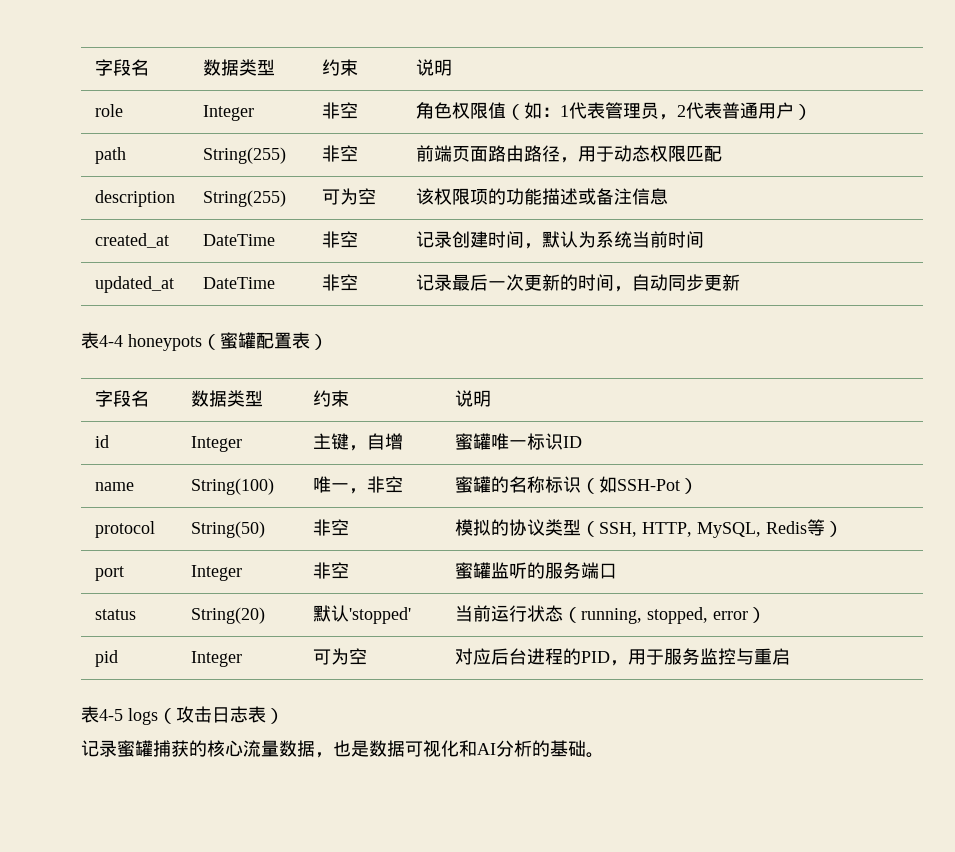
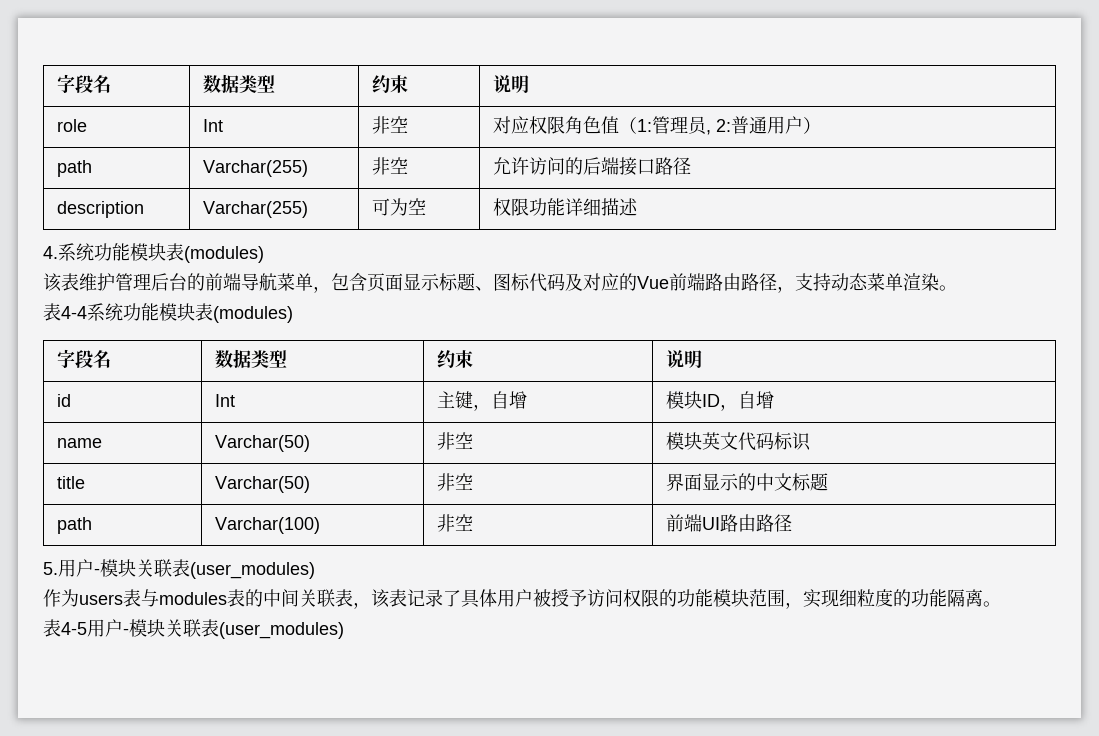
[202,105,254,121] [321,102,358,119] [415,102,722,120] Integer | 非空 | 角色权限值（如：1代表管理员，2代表 -> [202,119,223,132] [371,116,408,134] [492,116,731,135] Int | 非空 | 对应权限角色值（1:管理员, 2:
[202,147,286,164] [321,145,358,162] [415,145,722,163] [94,190,175,207] [202,190,286,207] [321,188,376,205] [415,188,668,205] [94,233,169,248] [202,234,275,246] [321,231,358,248] [415,231,704,249] [94,276,174,293] [202,277,275,289] [321,274,358,291] [415,274,740,292] [81,332,328,351] String(255) | 非空 | 前端页面路由路径，用于动态权限匹配 // description | String(255) | 可为空 | 该权限项的功能描述或备注信息 // created_at | DateTime | 非空 | 记录创建时间，默认为系统当前时间 // updated_at | DateTime | 非空 | 记录最后一次更新的时间，自动同步更新 // 表4-4 honeypots（蜜罐配置表） -> [202,160,308,177] [371,157,408,175] [492,157,691,176] [56,201,144,218] [202,201,308,218] [371,198,426,216] [492,198,638,216] [43,243,264,263] [43,273,957,293] [43,303,293,323] Varchar(255) | 非空 | 允许访问的后端接口路径 // description | Varchar(255) | 可为空 | 权限功能详细描述 // 4.系统功能模块表(modules) // 该表维护管理后台的前端导航菜单，包含页面显示标题、图标代码及对应的Vue前端路由路径，支持动态菜单渲染。 // 表4-4系统功能模块表(modules)
[190,436,242,452] Integer -> [214,394,235,407] Int
[454,433,563,450] 蜜罐唯一标识 -> [665,391,702,409] 模块
(582, 442) none -> [719,391,774,411] ，自增
[190,478,274,495] [312,476,403,494] [454,476,698,494] [94,521,155,538] [190,521,265,538] [312,519,349,536] [454,519,843,538] [94,566,124,581] [190,565,242,581] [312,562,349,579] [454,562,617,579] [94,609,136,620] [190,607,265,624] [312,605,411,624] [454,605,766,624] [94,650,118,667] [190,651,242,667] [312,648,367,665] [454,648,790,666] [81,706,284,725] [81,740,604,758] String(100) | 唯一，非空 | 蜜罐的名称标识（如SSH-Pot） // protocol | String(50) | 非空 | 模拟的协议类型（SSH, HTTP, MySQL, Redis等） // port | Integer | 非空 | 蜜罐监听的服务端口 // status | String(20) | 默认'stopped' | 当前运行状态（running, stopped, error） // pid | Integer | 可为空 | 对应后台进程的PID，用于服务监控与重启 // 表4-5 logs（攻击日志表） // 记录蜜罐捕获的核心流量数据，也是数据可视化和AI分析的基础。 -> [214,435,310,452] [436,432,473,450] [665,432,811,451] [56,476,85,489] [214,476,310,493] [436,473,473,491] [665,473,828,491] [56,517,92,534] [214,517,320,534] [436,514,473,532] [665,514,792,532] [43,559,315,579] [43,589,1001,609] [43,619,344,639] Varchar(50) | 非空 | 模块英文代码标识 // title | Varchar(50) | 非空 | 界面显示的中文标题 // path | Varchar(100) | 非空 | 前端UI路由路径 // 5.用户-模块关联表(user_modules) // 作为users表与modules表的中间关联表，该表记录了具体用户被授予访问权限的功能模块范围，实现细粒度的功能隔离。 // 表4-5用户-模块关联表(user_modules)

